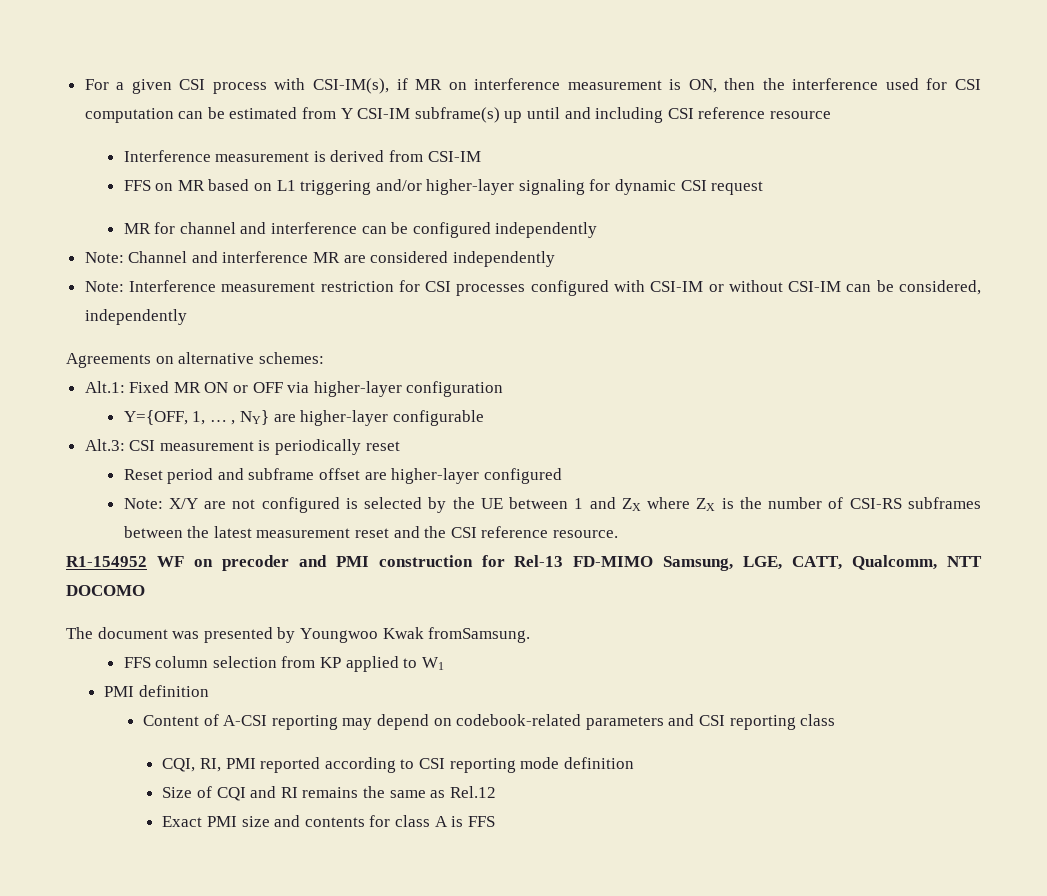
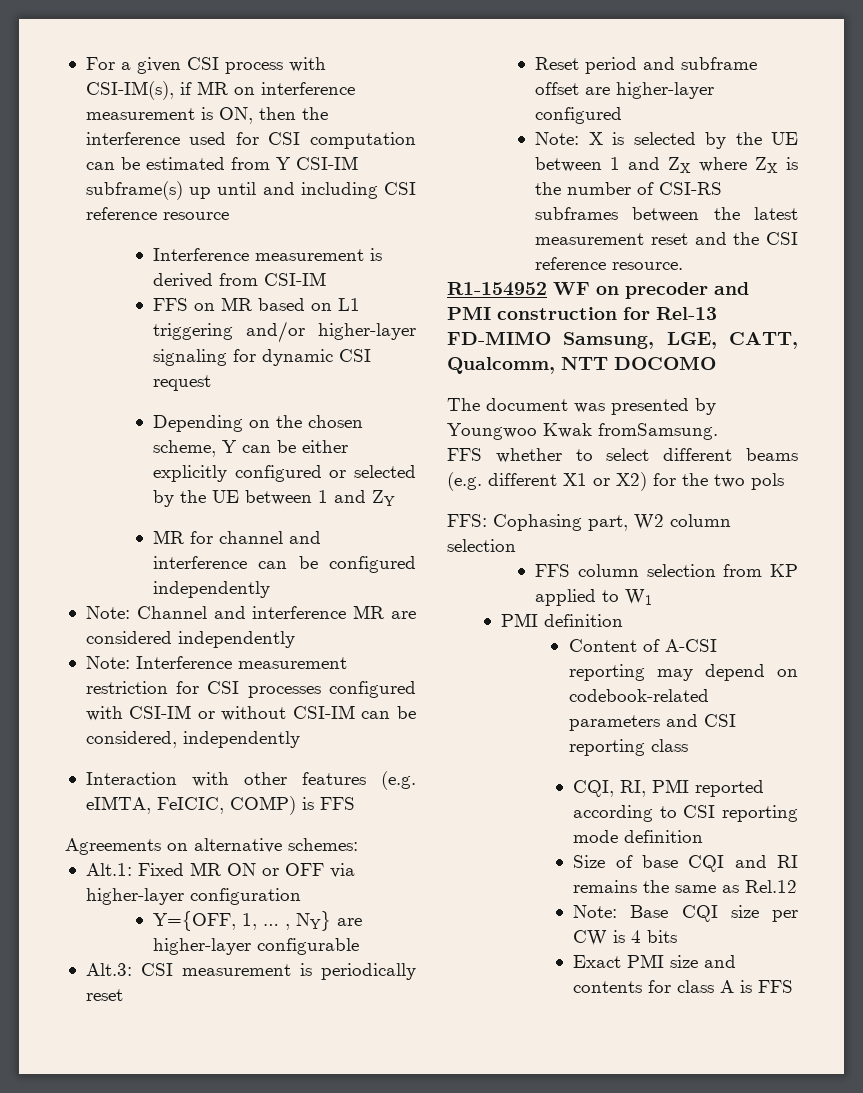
(764, 188) none -> [153,415,364,432] [153,440,349,457] [153,465,416,482] [153,490,396,507] // Depending on the chosen scheme, Y can be either explicitly configured or selected by the UE between 1 and ZY
(187, 317) none -> [85,771,416,790] [85,796,355,815] // Interaction with other features (e.g. eIMTA, FeICIC, COMP) is FFS
[168,497,340,513] X/Y are not configured -> [588,132,603,145] X
(531, 635) none -> [447,448,798,463] [447,472,784,491] [447,514,731,531] [447,539,516,552] // FFS whether to select different beams (e.g. different X1 or X2) for the two pols // FFS: Cophasing part, W2 column selection
(213, 792) none -> [641,855,678,868] base
(496, 792) none -> [573,905,798,922] [573,930,678,946] // Note: Base CQI size per CW is 4 bits

